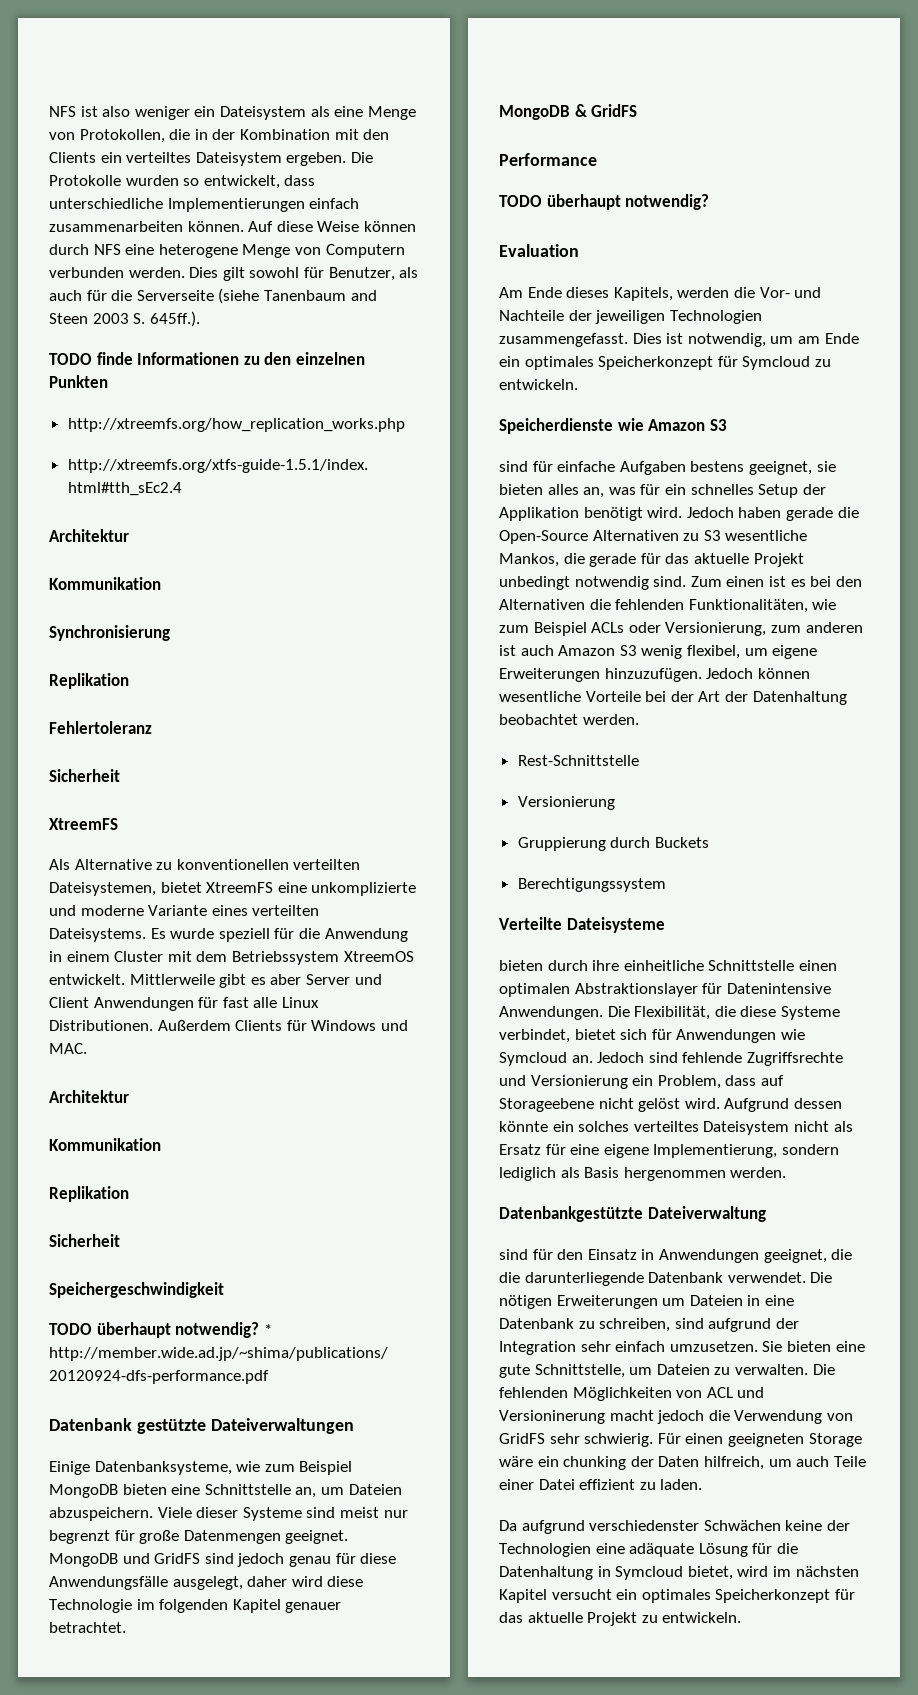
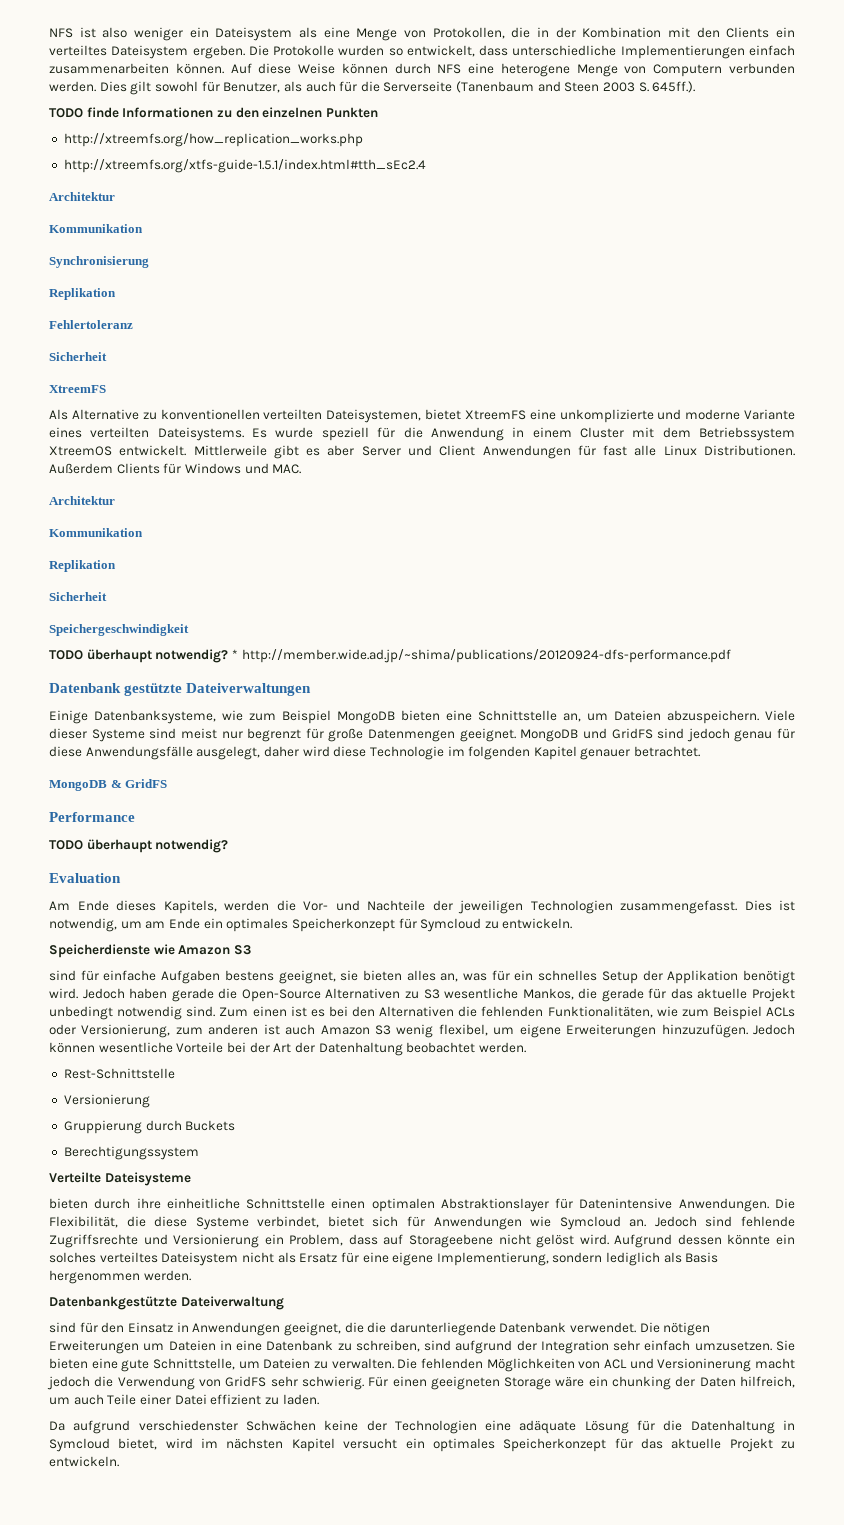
[218,288,346,304] (siehe Tanenbaum -> [456,81,535,93] (Tanenbaum

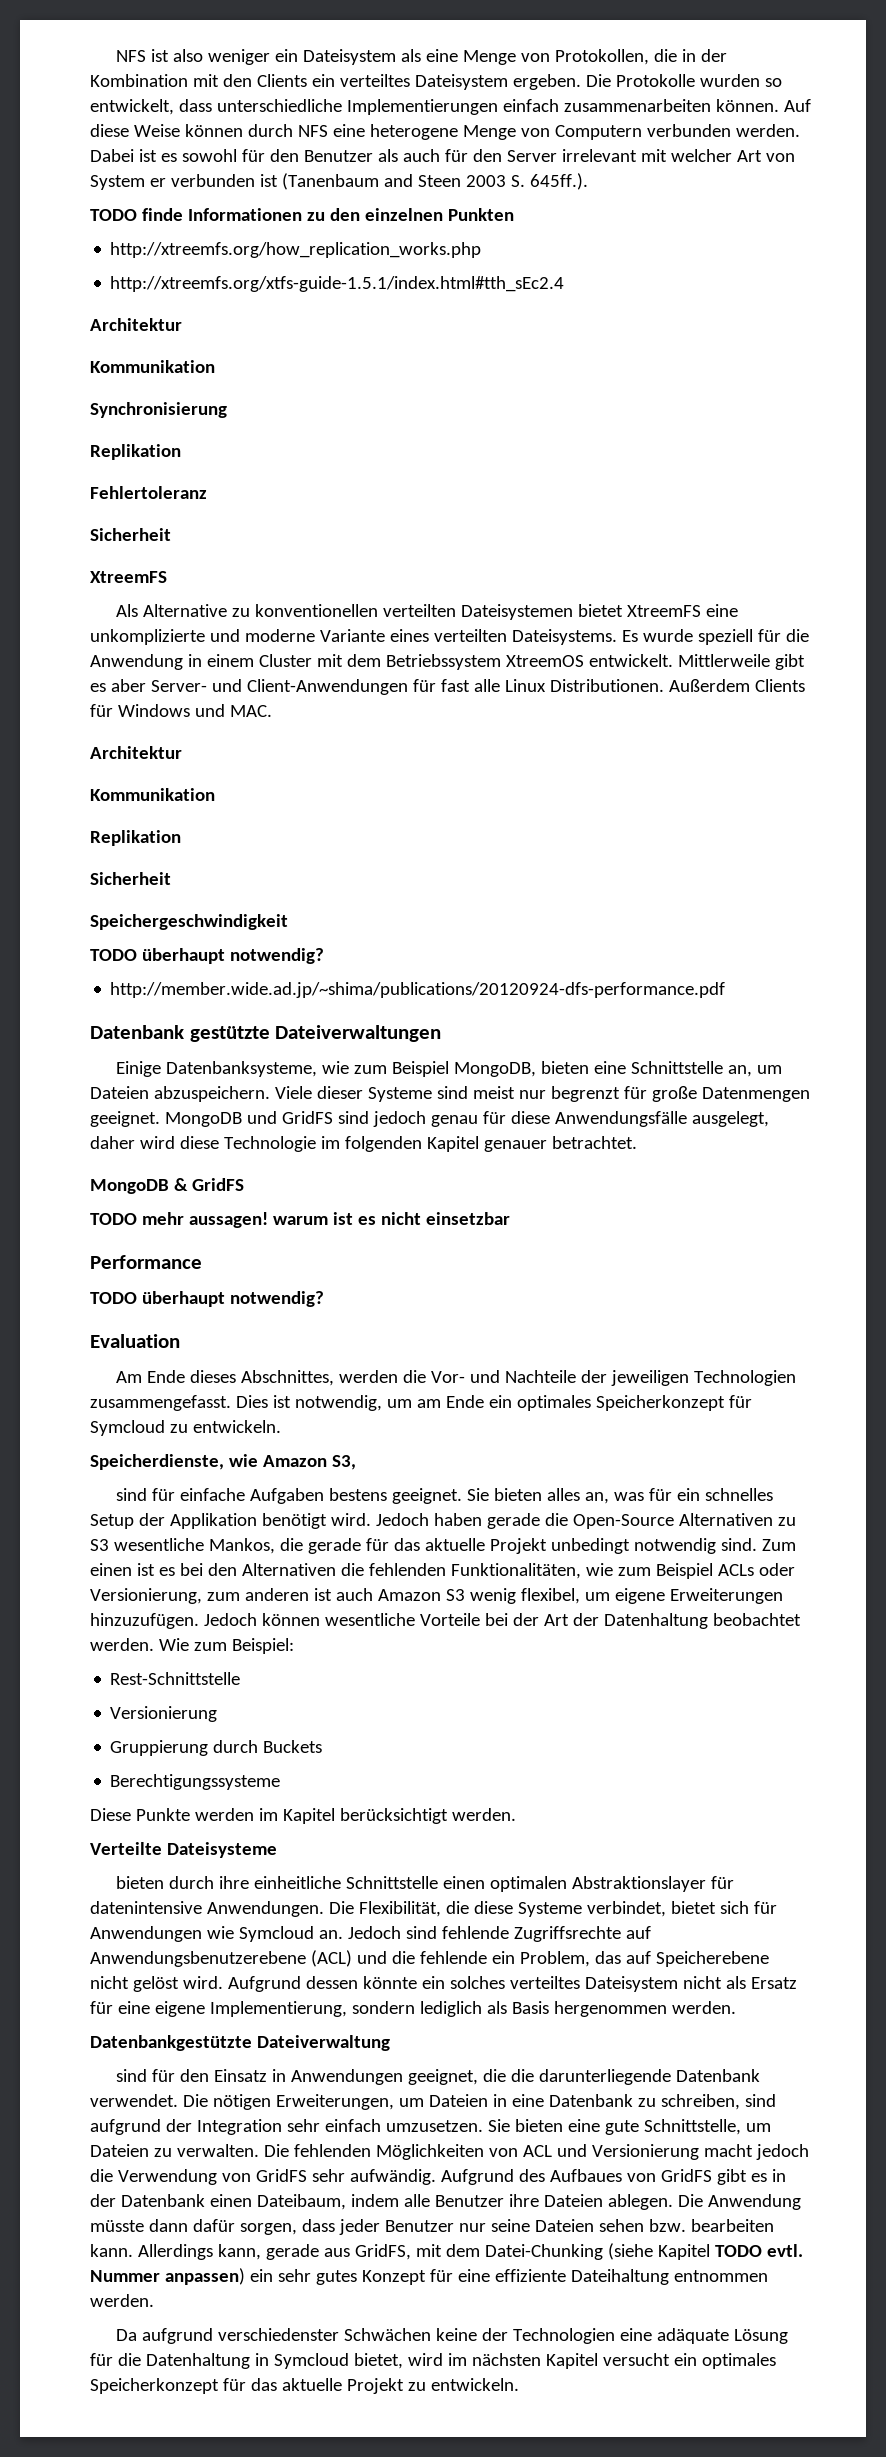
[99,81,453,95] Dies gilt sowohl für Benutzer, als auch für die Serverseite -> [90,149,795,162] [90,174,278,190] Dabei ist es sowohl für den Benutzer als auch für den Server irrelevant mit welcher Art von System er verbunden ist
[326,409,422,423] Dateisystemen, -> [461,604,574,620] Dateisystemen
[361,445,571,459] Server und Client Anwendungen -> [150,679,408,695] Server- und Client-Anwendungen
[231,649,238,659] * -> (324, 956) //
[337,711,395,724] MongoDB -> [454,1062,537,1077] MongoDB,
(168, 783) none -> [90,1212,510,1228] // TODO mehr aussagen! warum ist es nicht einsetzbar
[163,900,217,914] Kapitels, -> [241,1370,335,1386] Abschnittes,
[49,944,150,958] Speicherdienste -> [90,1454,224,1470] Speicherdienste,
[233,945,251,955] S3 -> [331,1455,356,1470] S3,
[278,970,359,984] geeignet, sie -> [392,1488,490,1504] geeignet. Sie
(526, 1047) none -> [158,1638,294,1654] Wie zum Beispiel:
[63,1146,199,1160] Berechtigungssystem -> [110,1774,281,1790] [90,1808,516,1824] Berechtigungssysteme // Diese Punkte werden im Kapitel berücksichtigt werden.
[579,1198,673,1209] Datenintensive -> [90,1901,202,1914] datenintensive
[143,1234,493,1248] und Versionierung ein Problem, dass auf Storageebene -> [625,1926,651,1939] [90,1950,769,1967] auf Anwendungsbenutzerebene (ACL) und die fehlende ein Problem, das auf Speicherebene
[49,1340,139,1354] Erweiterungen -> [275,2094,394,2110] Erweiterungen,
[657,1358,752,1372] Versioninerung -> [591,2144,699,2160] Versionierung
[301,1376,795,1390] [49,1394,319,1405] schwierig. Für einen geeigneten Storage wäre ein chunking der Daten hilfreich, um auch Teile einer Datei effizient zu laden. -> [349,2169,786,2185] [90,2194,801,2210] [90,2219,774,2235] [90,2243,803,2260] [90,2268,768,2285] [90,2294,154,2307] aufwändig. Aufgrund des Aufbaues von GridFS gibt es in der Datenbank einen Dateibaum, indem alle Benutzer ihre Dateien ablegen. Die Anwendung müsste dann dafür sorgen, dass jeder Benutzer nur seine Dateien sehen bzw. bearbeiten kann. Allerdings kann, gerade aus GridFS, mit dem Datei-Chunking (siehe Kapitel TODO evtl. Nummer anpassen) ein sehr gutes Konzept für eine effiziente Dateihaltung entnommen werden.

